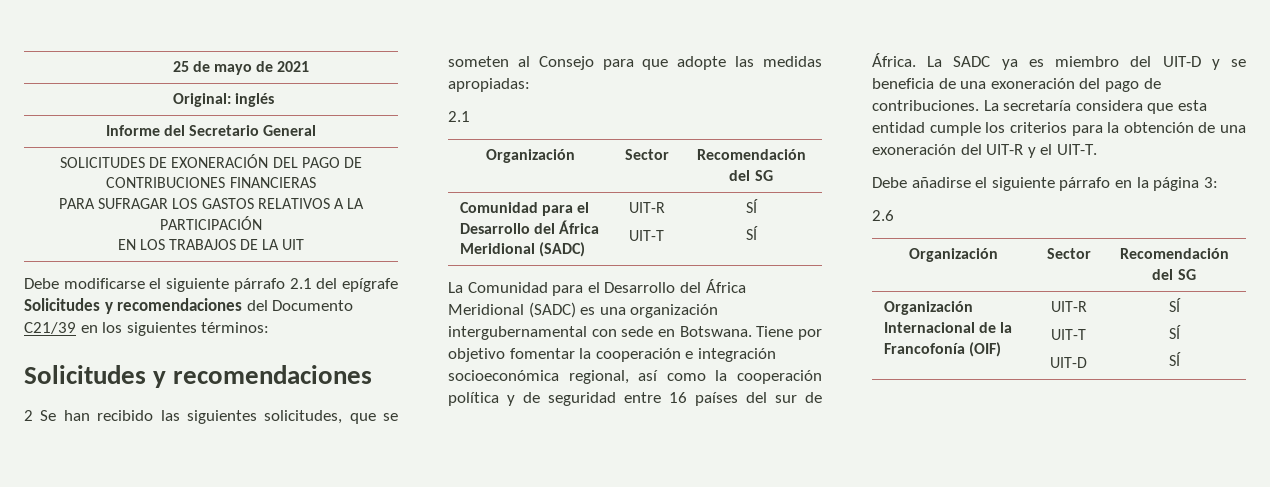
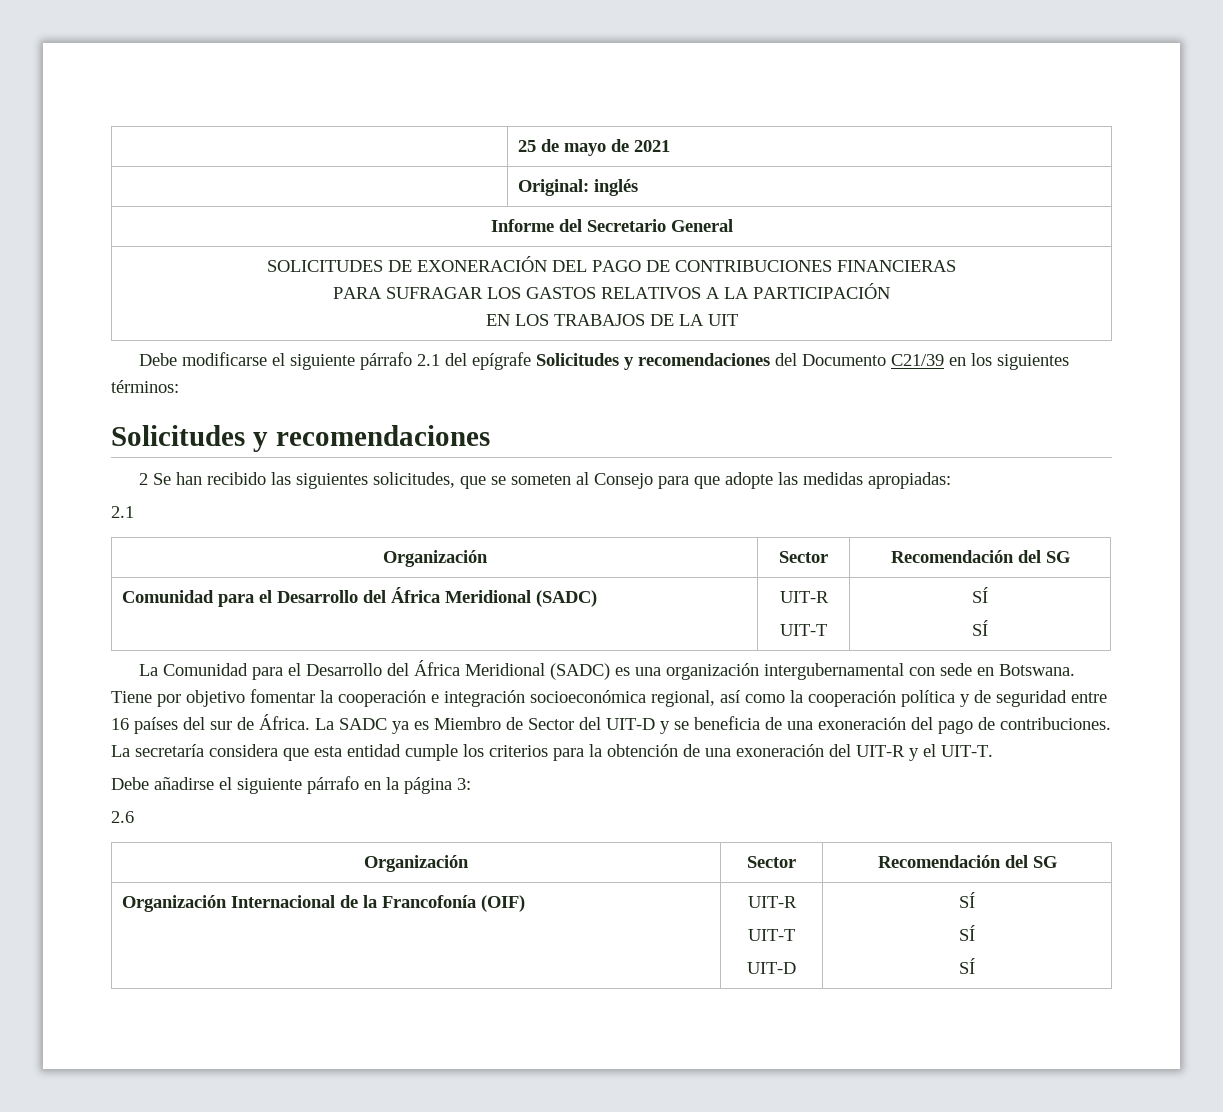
[1055,56,1120,67] miembro -> [434,717,574,730] Miembro de Sector

